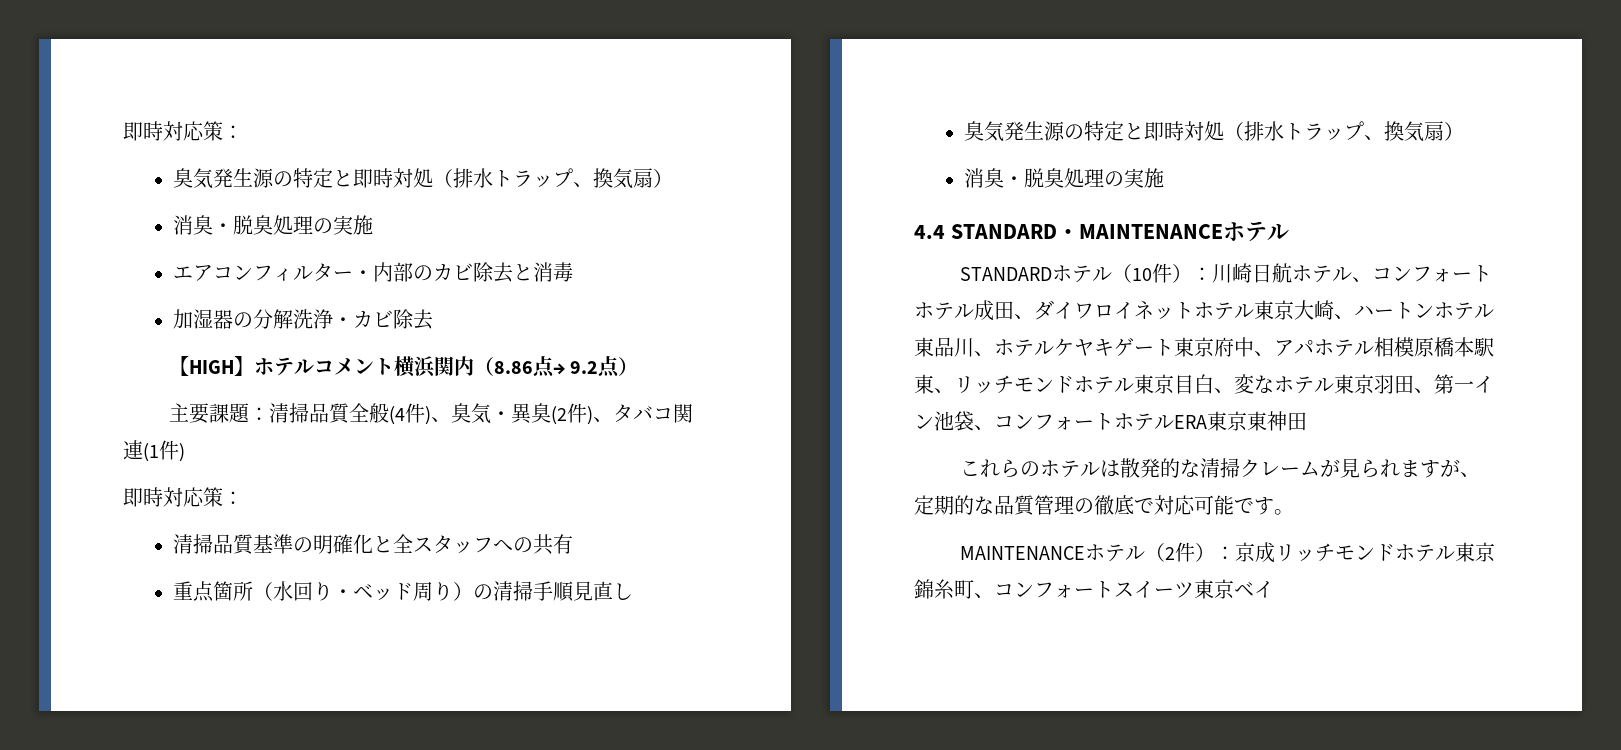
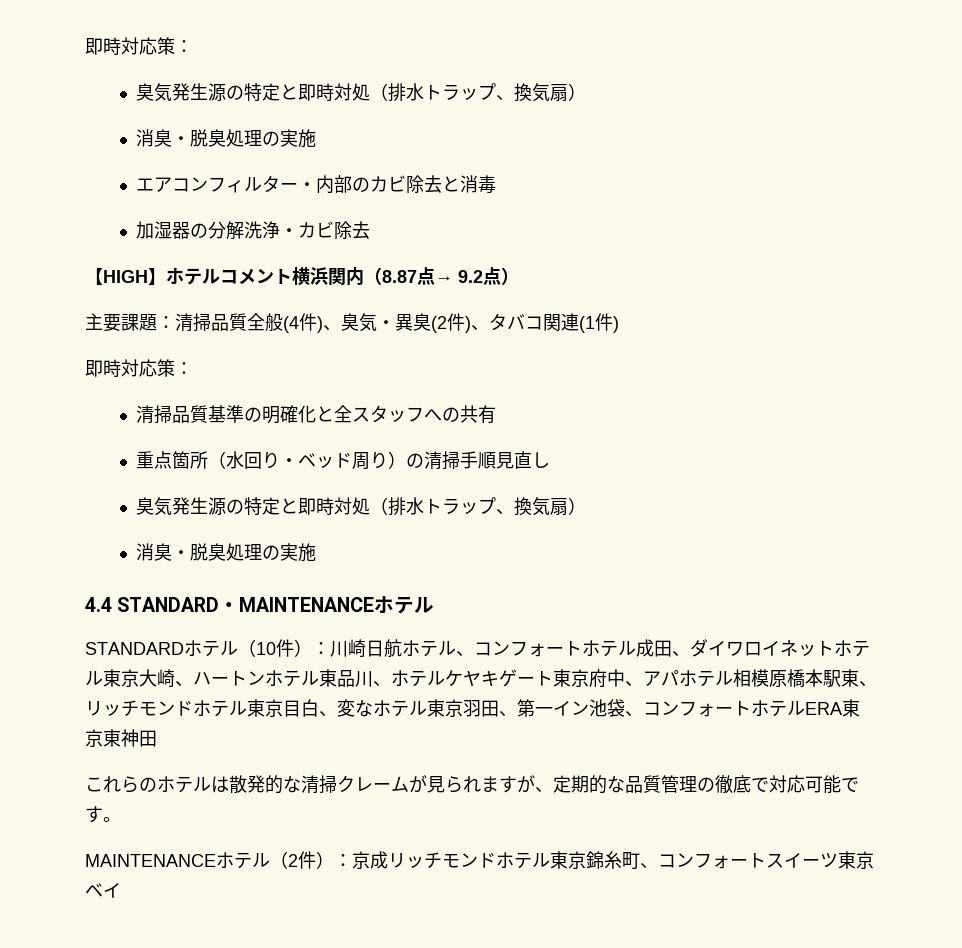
[493,361,533,374] 8.86 -> [382,270,417,283] 8.87

